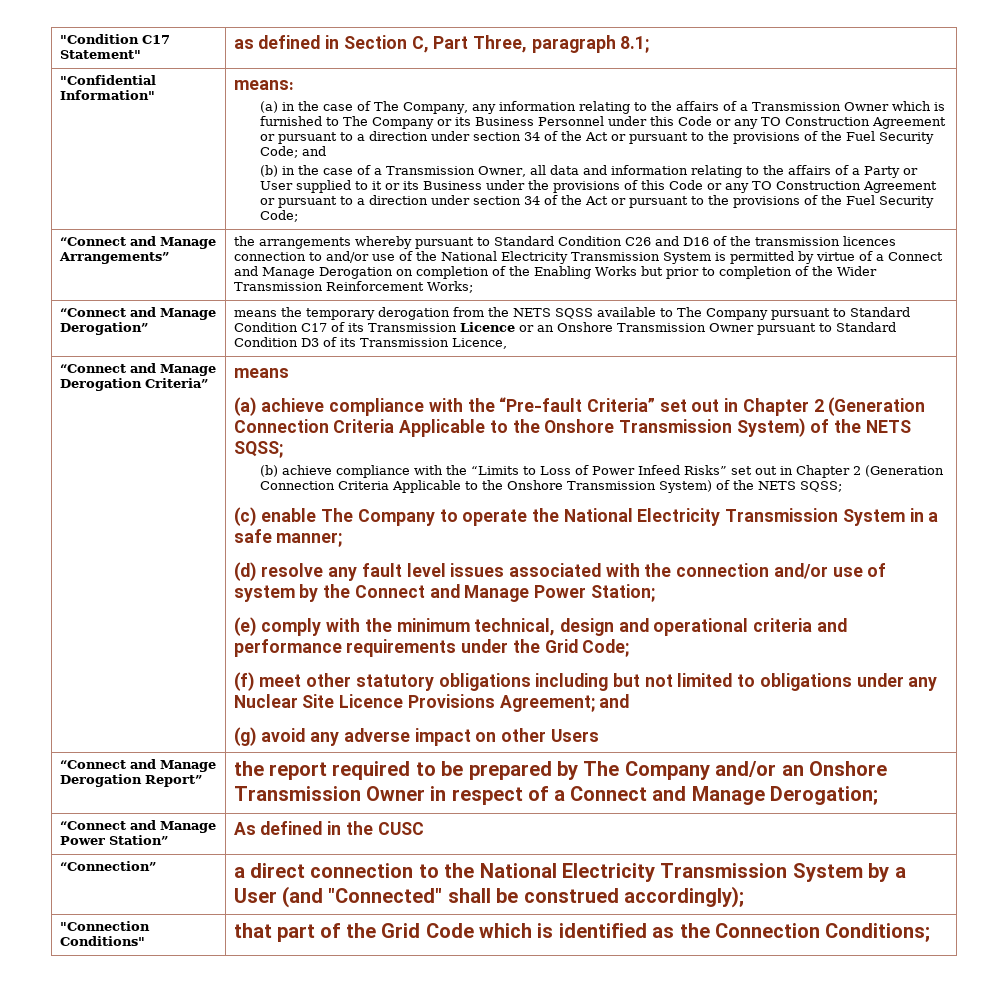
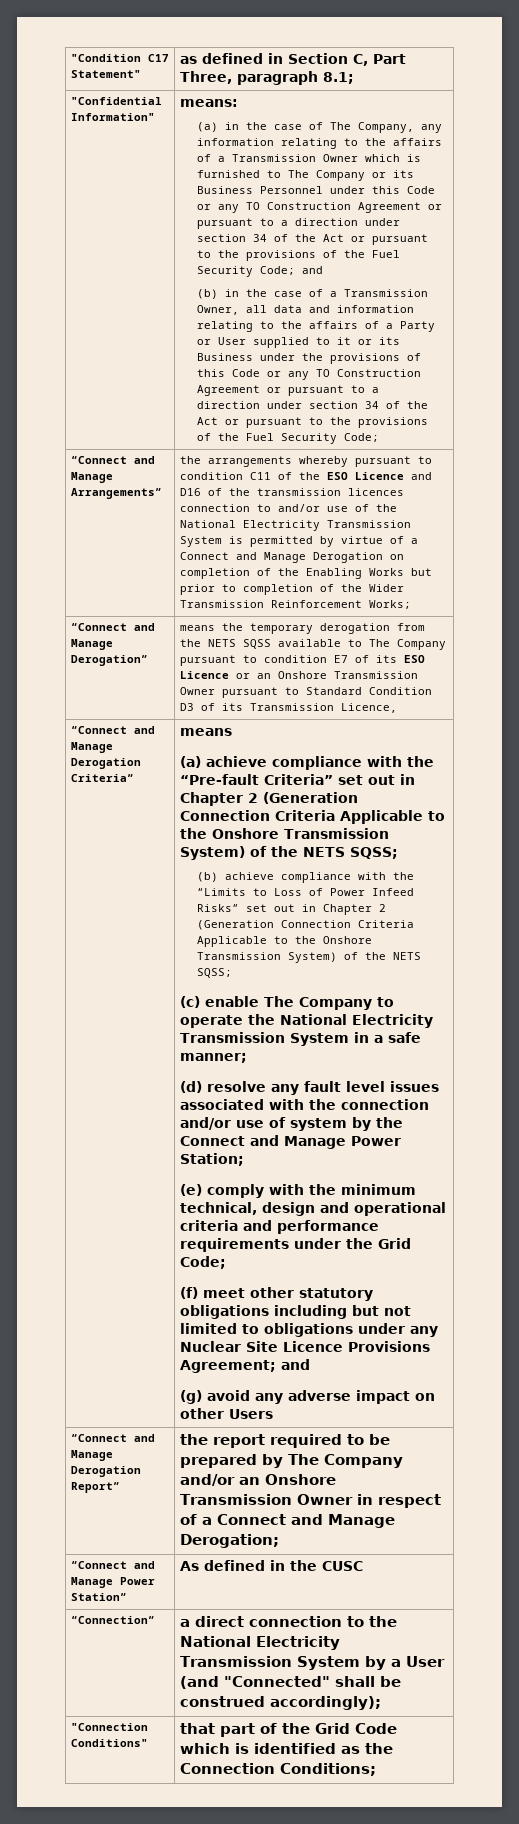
[493,236,651,246] Standard Condition C26 -> [179,472,404,480] condition C11 of the ESO Licence
[849,307,910,317] [233,322,457,332] Standard Condition C17 of its Transmission -> [263,655,425,663] condition E7 of its ESO

